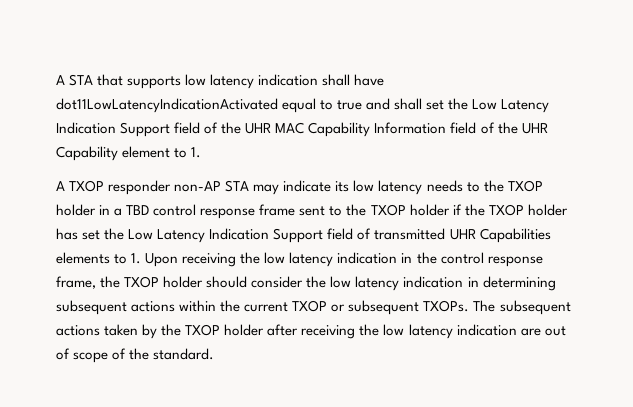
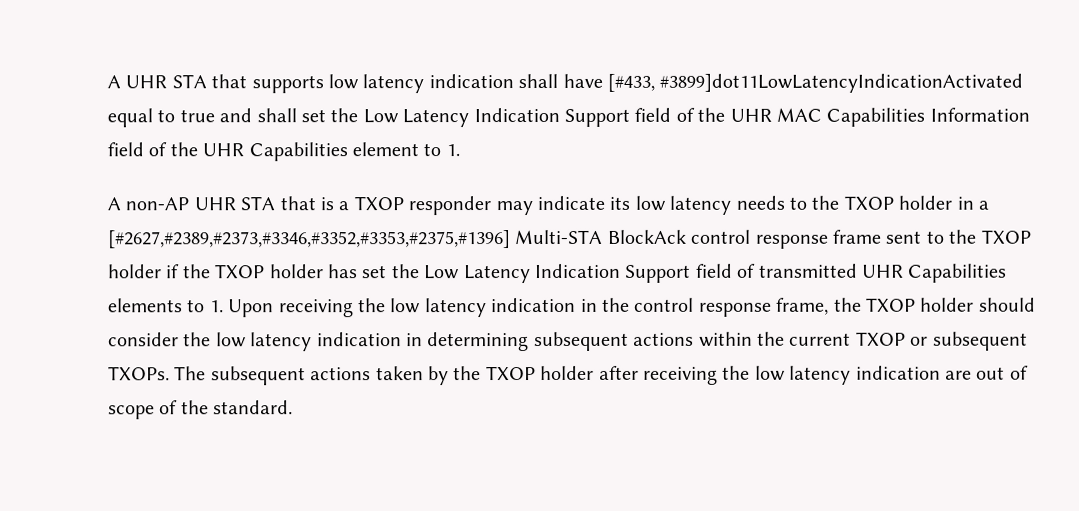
[56,75,65,85] A -> [107,75,168,89] A UHR
[56,98,278,113] dot11LowLatencyIndicationActivated -> [606,73,1024,93] [#433, #3899]dot11LowLatencyIndicationActivated
[308,122,371,137] Capability -> [826,107,926,127] Capabilities
[56,146,118,161] Capability -> [248,142,348,162] Capabilities
[69,180,250,195] TXOP responder non-AP STA -> [125,196,492,216] non-AP UHR STA that is a TXOP responder
[126,205,150,215] TBD -> [107,229,686,249] [#2627,#2389,#2373,#3346,#3352,#3353,#2375,#1396] Multi-STA BlockAck

